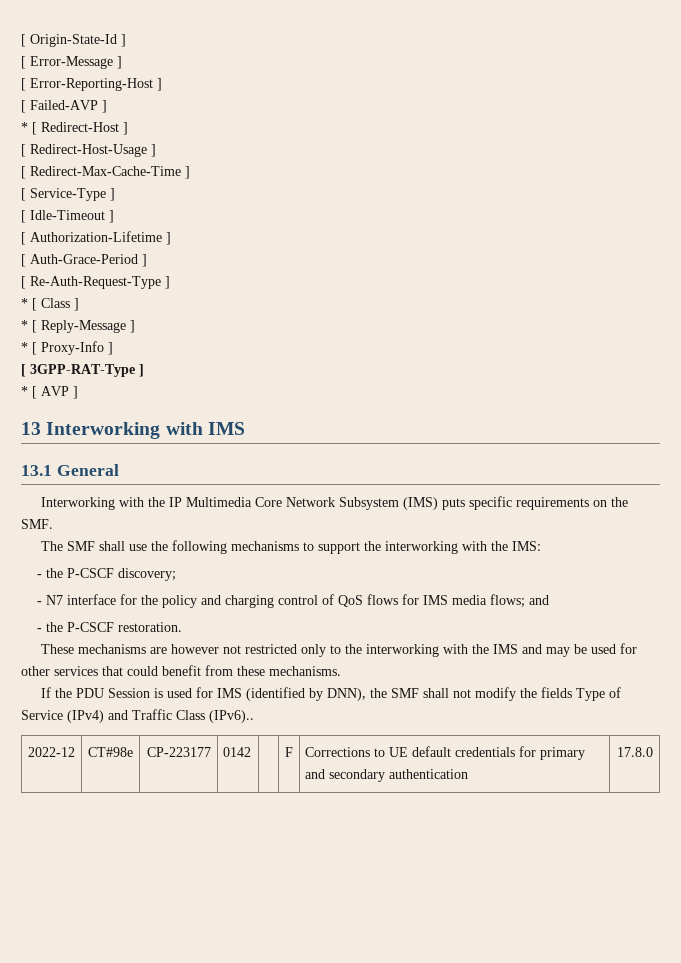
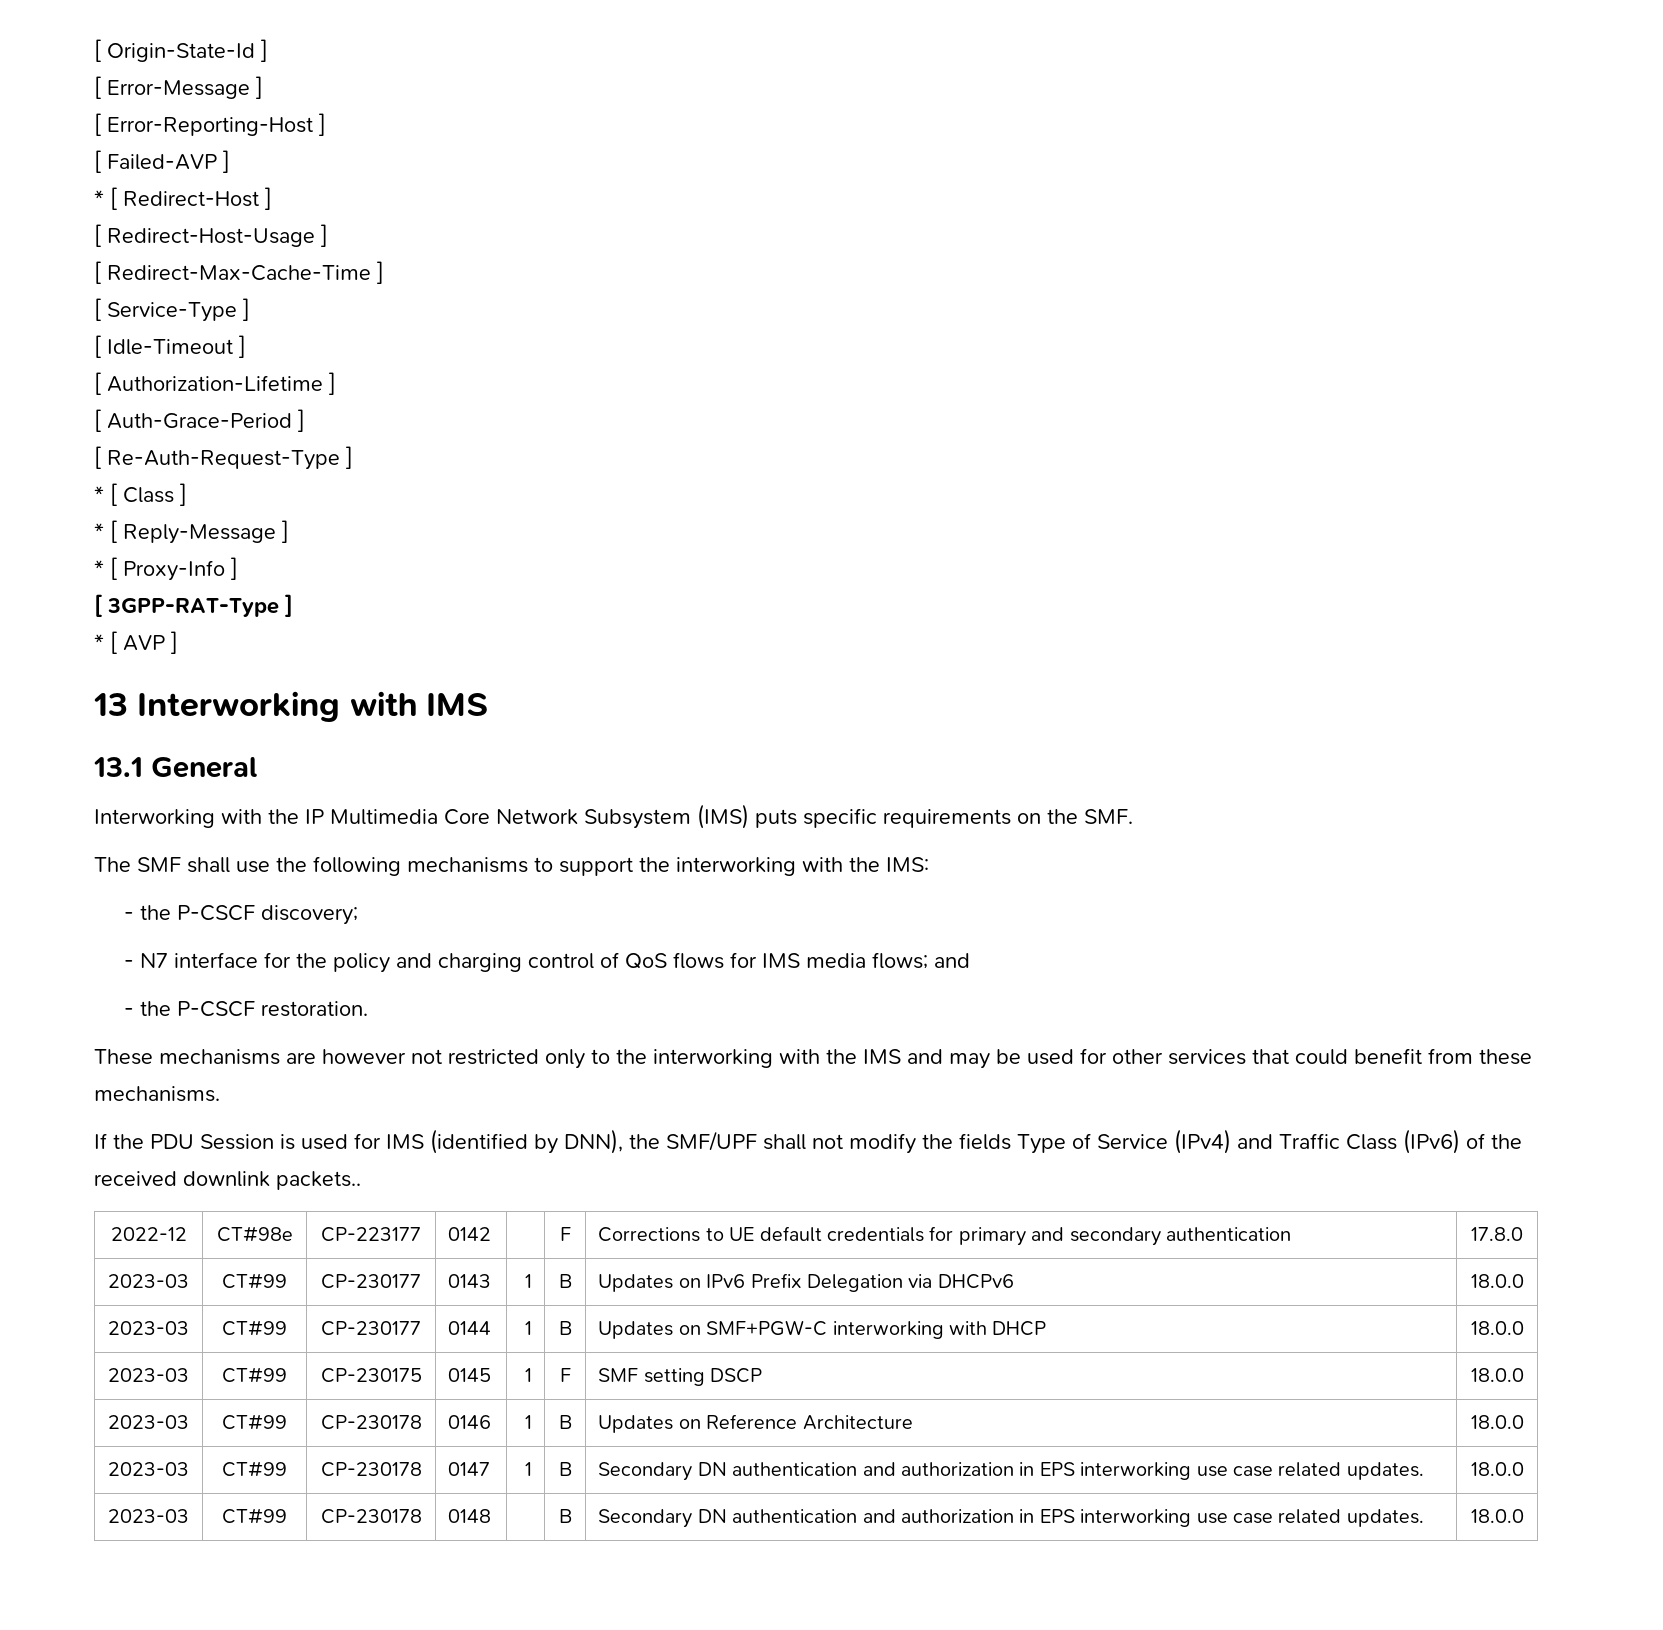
[391,688,420,698] SMF -> [666,1131,757,1151] SMF/UPF
[209,710,254,723] (IPv6).. -> [1403,1129,1522,1154] [94,1171,361,1190] (IPv6) of the received downlink packets..
(653, 752) none -> [108,1274,189,1288] [222,1273,287,1289] [321,1274,421,1289] [448,1274,492,1288] [524,1274,532,1288] [558,1274,572,1288] [598,1273,1014,1292] [1470,1274,1524,1288] [108,1321,189,1335] [222,1320,287,1336] [321,1321,421,1336] [448,1321,492,1335] [524,1321,532,1335] [558,1321,572,1335] [598,1320,1047,1339] [1470,1321,1524,1335] [108,1368,189,1382] [222,1367,287,1383] [320,1368,422,1383] [448,1368,492,1382] [524,1368,532,1382] [559,1368,571,1382] [598,1368,763,1386] [1470,1368,1524,1382] [108,1415,189,1429] [222,1414,287,1430] [320,1415,422,1430] [448,1415,492,1429] [524,1415,532,1429] [558,1415,572,1429] [598,1414,913,1433] [1470,1415,1524,1429] [108,1462,189,1476] [222,1461,287,1477] [320,1462,422,1477] [448,1462,491,1476] [524,1462,532,1476] [558,1462,572,1476] [598,1462,1424,1481] [1470,1462,1524,1476] [108,1509,189,1523] [222,1508,287,1524] [320,1509,422,1524] [448,1509,492,1523] [558,1509,572,1523] [598,1509,1424,1528] [1470,1509,1524,1523] // 2023-03 | CT#99 | CP-230177 | 0143 | 1 | B | Updates on IPv6 Prefix Delegation via DHCPv6 | 18.0.0 // 2023-03 | CT#99 | CP-230177 | 0144 | 1 | B | Updates on SMF+PGW-C interworking with DHCP | 18.0.0 // 2023-03 | CT#99 | CP-230175 | 0145 | 1 | F | SMF setting DSCP | 18.0.0 // 2023-03 | CT#99 | CP-230178 | 0146 | 1 | B | Updates on Reference Architecture | 18.0.0 // 2023-03 | CT#99 | CP-230178 | 0147 | 1 | B | Secondary DN authentication and authorization in EPS interworking use case related updates. | 18.0.0 // 2023-03 | CT#99 | CP-230178 | 0148 | | B | Secondary DN authentication and authorization in EPS interworking use case related updates. | 18.0.0

